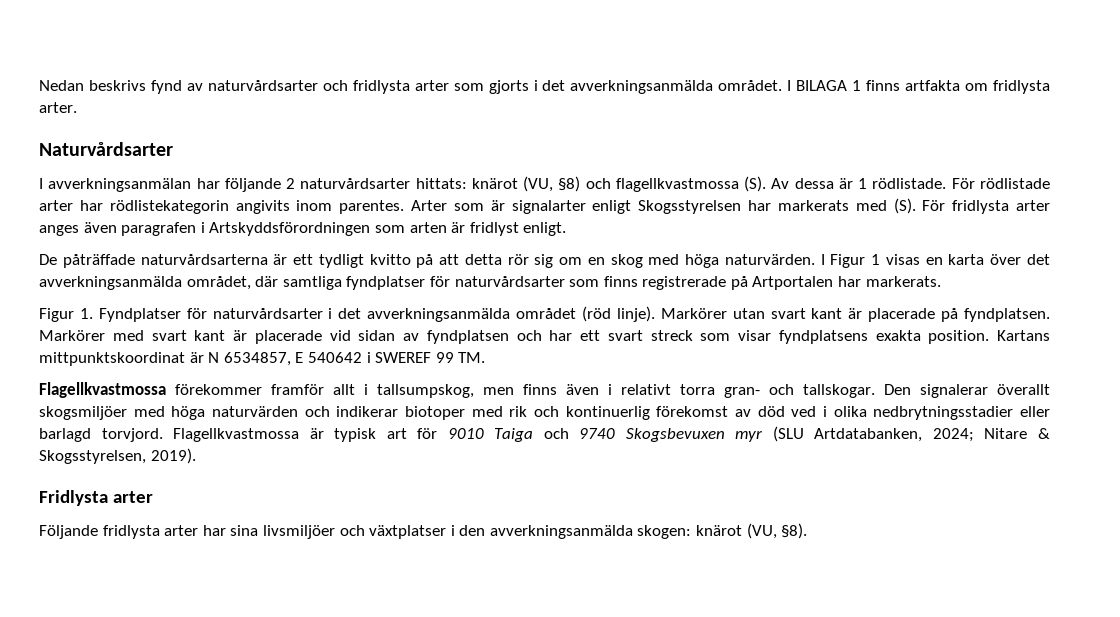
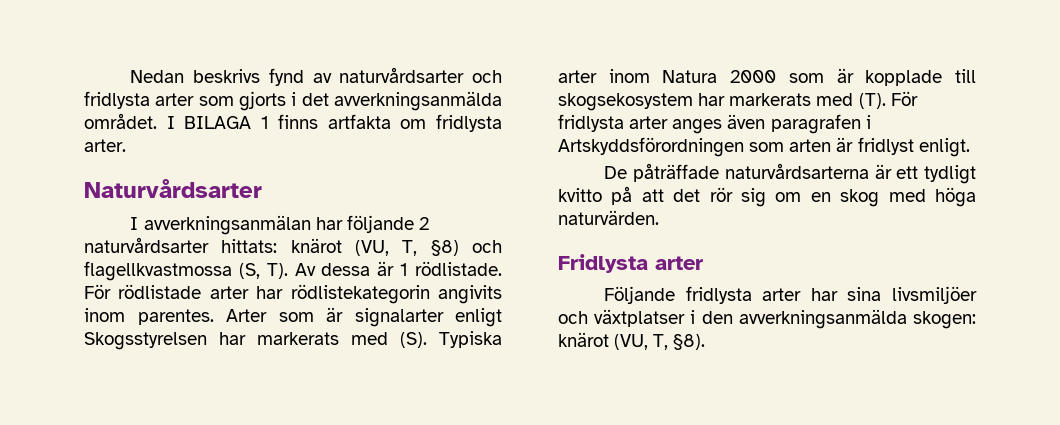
(554, 184) none -> [402,240,418,256] T,
[744,176,767,192] (S). -> [238,263,288,279] (S, T).
(916, 206) none -> [439,331,502,348] [558,68,976,86] [558,93,886,111] Typiska arter inom Natura 2000 som är kopplade till skogsekosystem har markerats med (T).
[464,254,502,265] detta -> [673,189,701,202] det
[820,254,1050,268] [39,276,941,290] [39,306,1051,322] [39,330,1050,344] [39,352,486,366] [39,382,1050,398] [39,406,1050,420] [39,426,1050,442] [39,448,196,464] I Figur 1 visas en karta över det avverkningsanmälda området, där samtliga fyndplatser för naturvårdsarter som finns registrerade på Artportalen har markerats. // Figur 1. Fyndplatser för naturvårdsarter i det avverkningsanmälda området (röd linje). Markörer utan svart kant är placerade på fyndplatsen. Markörer med svart kant är placerade vid sidan av fyndplatsen och har ett svart streck som visar fyndplatsens exakta position. Kartans mittpunktskoordinat är N 6534857, E 540642 i SWEREF 99 TM. // Flagellkvastmossa förekommer framför allt i tallsumpskog, men finns även i relativt torra gran- och tallskogar. Den signalerar överallt skogsmiljöer med höga naturvärden och indikerar biotoper med rik och kontinuerlig förekomst av död ved i olika nedbrytningsstadier eller barlagd torvjord. Flagellkvastmossa är typisk art för 9010 Taiga och 9740 Skogsbevuxen myr (SLU Artdatabanken, 2024; Nitare & Skogsstyrelsen, 2019). -> (659, 217) none
(777, 531) none -> [653,334,669,350] T,

